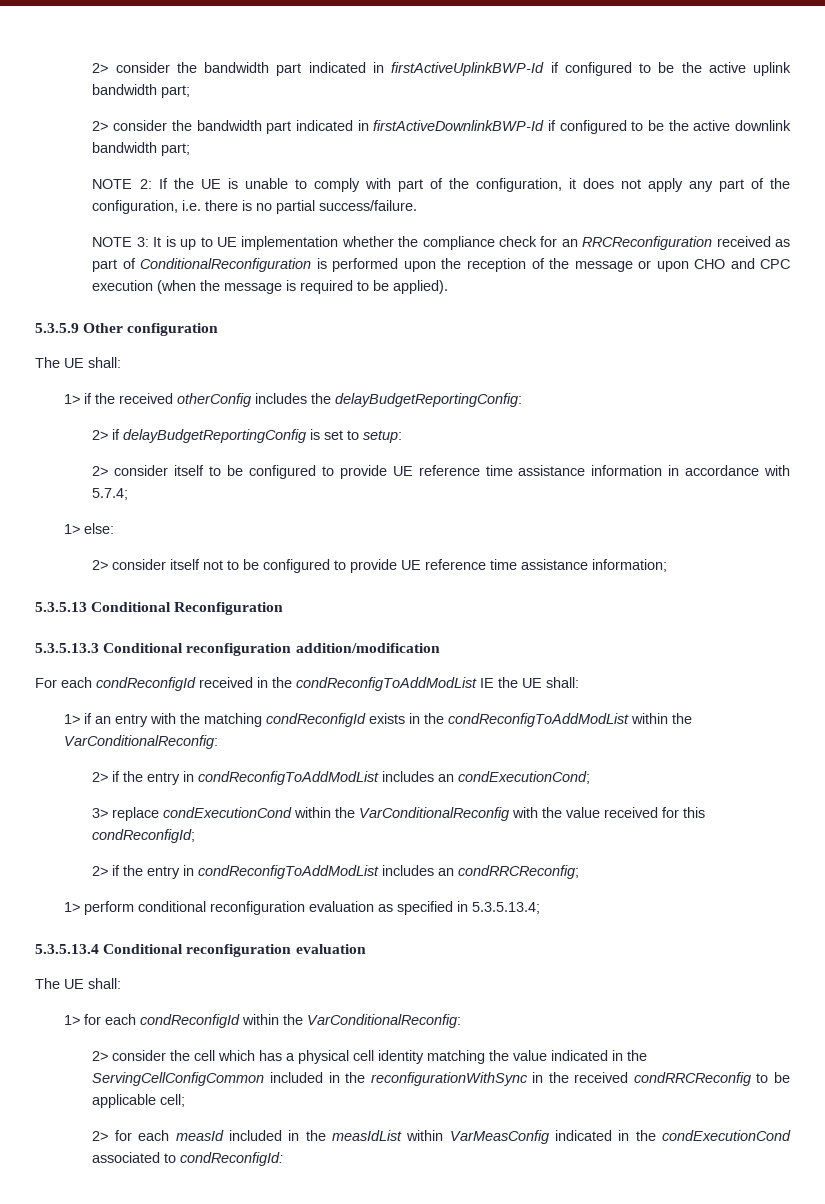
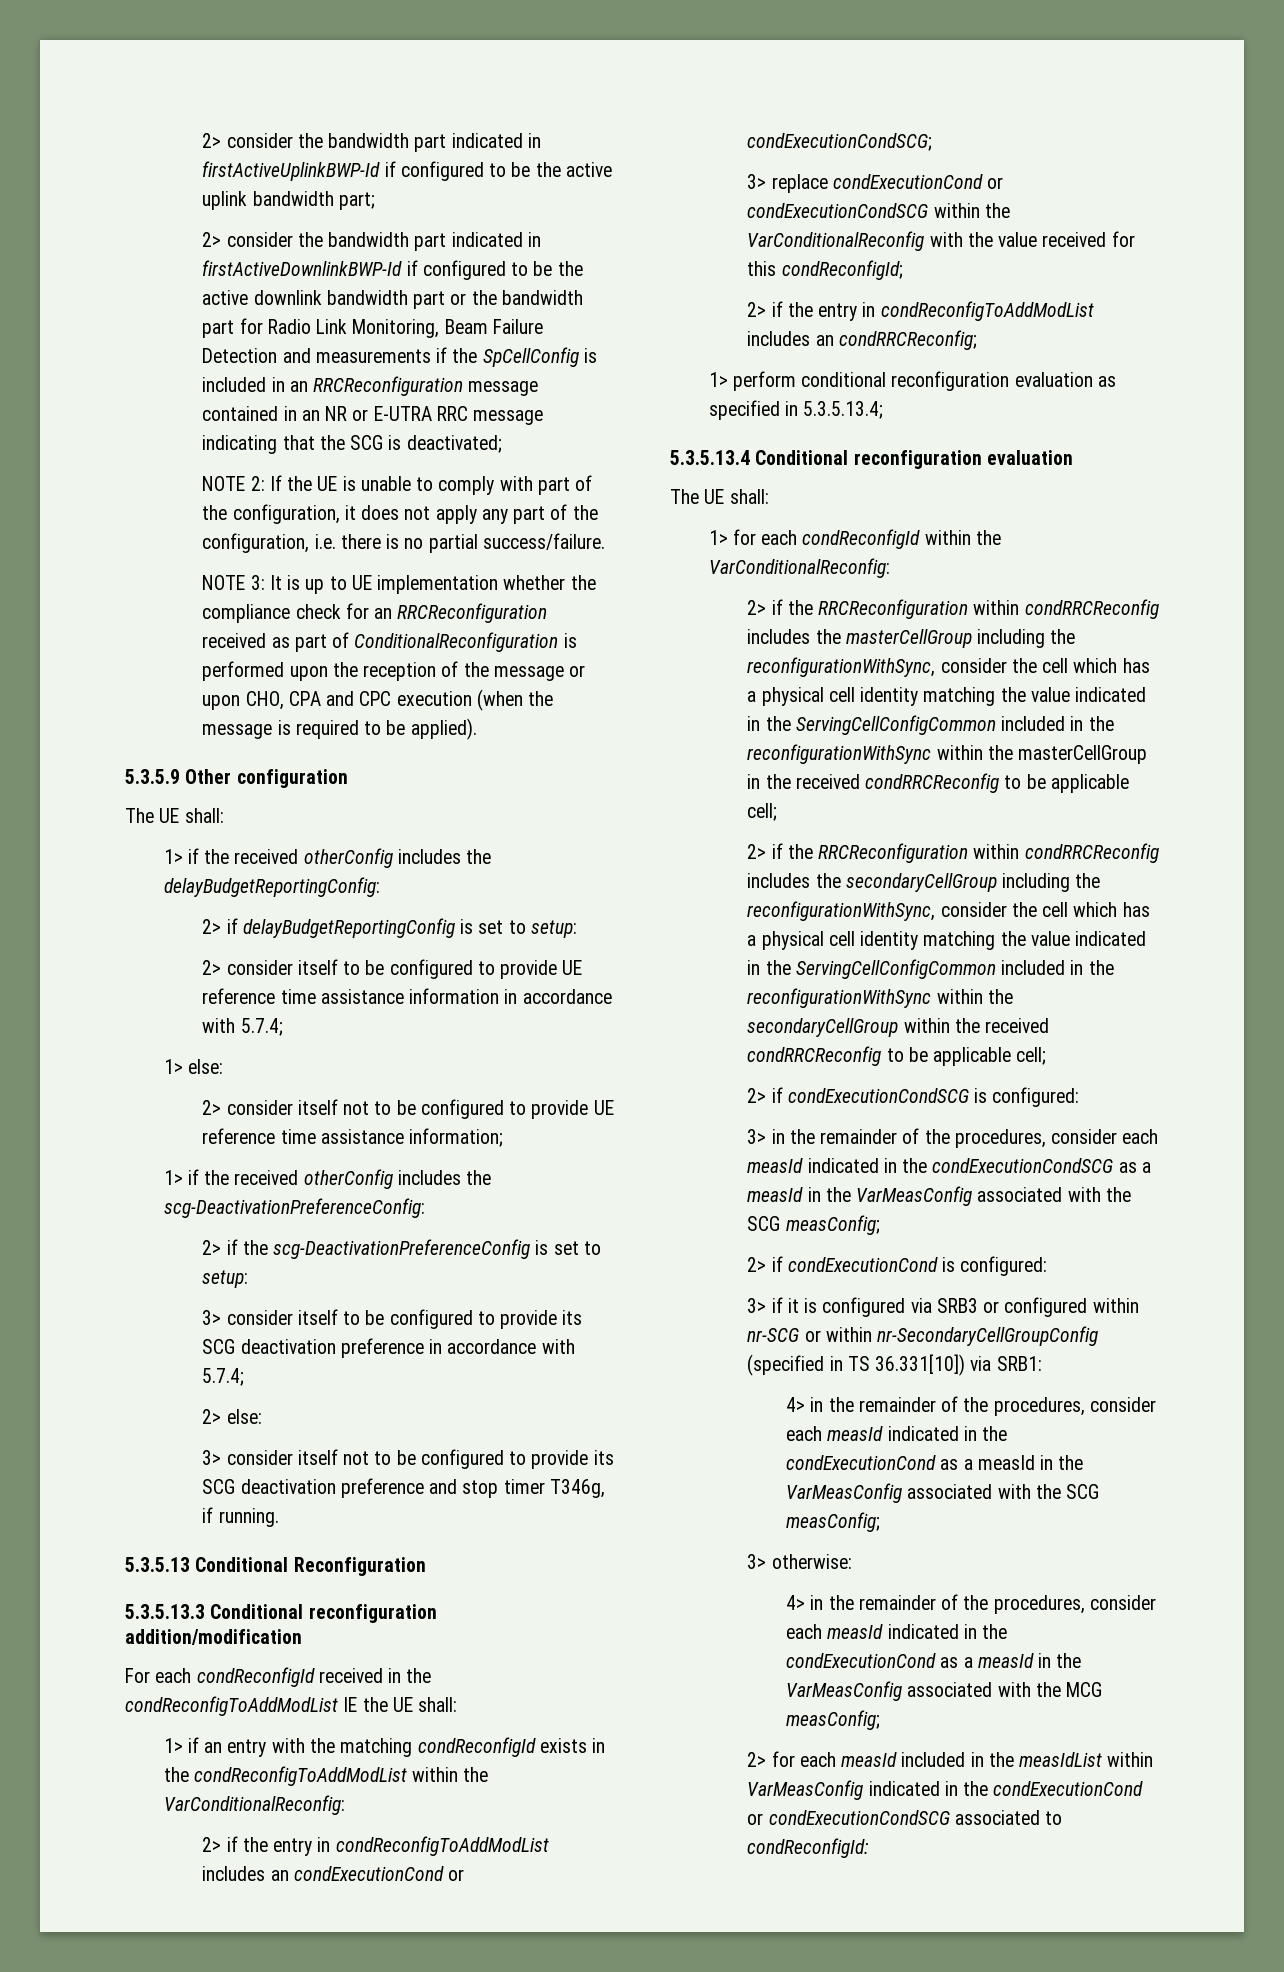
[161,143,191,156] part; -> [413,290,583,309] [202,318,543,338] [202,347,597,367] [202,376,539,396] [202,406,544,425] [202,435,502,454] part or the bandwidth part for Radio Link Monitoring, Beam Failure Detection and measurements if the SpCellConfig is included in an RRCReconfiguration message contained in an NR or E-UTRA RRC message indicating that the SCG is deactivated;
[693,259,725,269] CHO -> [245,691,321,710] CHO, CPA
(668, 565) none -> [163,1169,492,1189] [163,1198,425,1218] [202,1239,601,1259] [202,1270,249,1288] [202,1309,583,1329] [202,1338,575,1358] [202,1368,245,1386] [202,1409,262,1424] [202,1449,614,1469] [202,1478,605,1498] [202,1507,279,1527] // 1> if the received otherConfig includes the scg-DeactivationPreferenceConfig: // 2> if the scg-DeactivationPreferenceConfig is set to setup: // 3> consider itself to be configured to provide its SCG deactivation preference in accordance with 5.7.4; // 2> else: // 3> consider itself not to be configured to provide its SCG deactivation preference and stop timer T346g, if running.
[458,771,591,784] condExecutionCond; -> [293,1866,465,1881] [747,133,933,151] condExecutionCond or condExecutionCondSCG;
(293, 812) none -> [987,177,1004,189] [747,203,929,218] or condExecutionCondSCG
(109, 1056) none -> [771,599,1159,619] [747,629,1076,648] [747,657,936,677] if the RRCReconfiguration within condRRCReconfig includes the masterCellGroup including the reconfigurationWithSync,
(528, 1079) none -> [936,745,1148,764] within the masterCellGroup
(186, 1100) none -> [747,843,1159,863] [747,873,1101,892] [747,901,1150,921] [747,931,1147,950] [747,959,1114,979] [747,988,1013,1008] [747,1018,1050,1037] [747,1046,1047,1066] [747,1087,1080,1107] [747,1128,1159,1148] [747,1158,1151,1173] [747,1186,1131,1206] [747,1215,880,1235] [747,1256,1048,1276] [747,1297,1139,1317] [747,1326,1099,1346] [747,1354,1042,1376] [786,1396,1156,1416] [786,1426,1008,1441] [786,1455,1084,1470] [786,1483,1100,1503] [786,1512,881,1532] [747,1554,852,1569] [786,1594,1156,1614] [786,1624,1008,1639] [786,1653,1082,1668] [786,1681,1103,1701] [786,1710,881,1730] // 2> if the RRCReconfiguration within condRRCReconfig includes the secondaryCellGroup including the reconfigurationWithSync, consider the cell which has a physical cell identity matching the value indicated in the ServingCellConfigCommon included in the reconfigurationWithSync within the secondaryCellGroup within the received condRRCReconfig to be applicable cell; // 2> if condExecutionCondSCG is configured: // 3> in the remainder of the procedures, consider each measId indicated in the condExecutionCondSCG as a measId in the VarMeasConfig associated with the SCG measConfig; // 2> if condExecutionCond is configured: // 3> if it is configured via SRB3 or configured within nr-SCG or within nr-SecondaryCellGroupConfig (specified in TS 36.331[10]) via SRB1: // 4> in the remainder of the procedures, consider each measId indicated in the condExecutionCond as a measId in the VarMeasConfig associated with the SCG measConfig; // 3> otherwise: // 4> in the remainder of the procedures, consider each measId indicated in the condExecutionCond as a measId in the VarMeasConfig associated with the MCG measConfig;
(791, 1135) none -> [747,1810,950,1825] or condExecutionCondSCG

